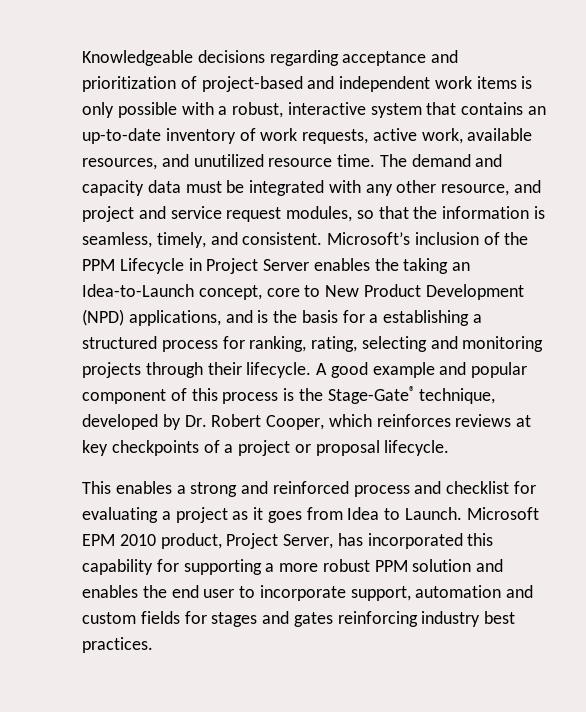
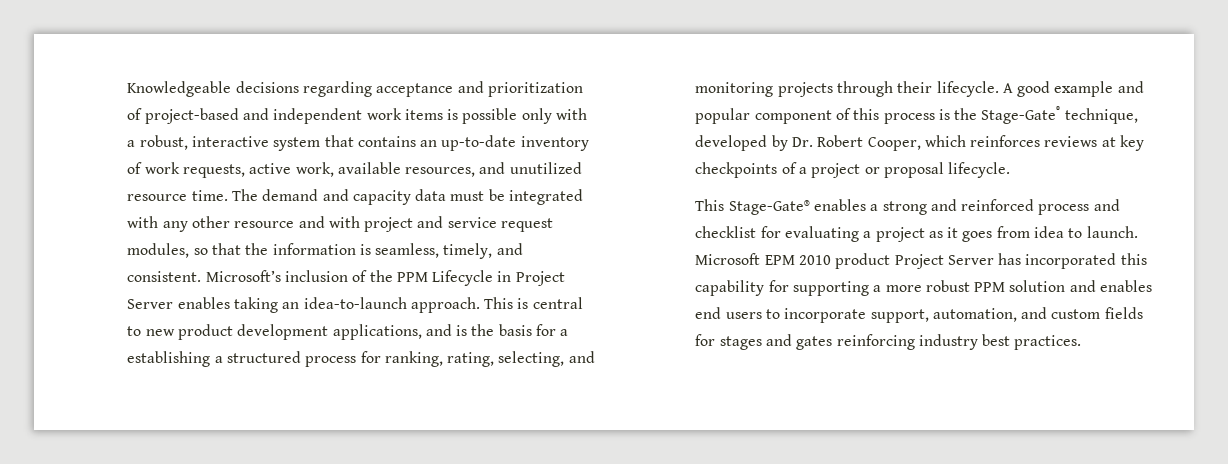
[82,102,178,118] only possible -> [462,108,552,124] possible only
[441,180,541,196] resource, and -> [234,216,360,228] resource and with
[374,258,399,271] the -> (230, 303) none
[82,284,524,300] [82,309,125,326] Idea-to-Launch concept, core to New Product Development (NPD) -> [303,297,583,313] [127,324,329,340] idea-to-launch approach. This is central to new product development
[361,336,427,352] selecting -> [498,351,565,367] selecting,
(112, 487) none -> [728,200,810,215] Stage-Gate®
[347,507,539,520] [82,533,334,549] Idea to Launch. Microsoft EPM 2010 product, Project Server, -> [1034,226,1138,238] [695,253,994,269] idea to launch. Microsoft EPM 2010 product Project Server
[143,585,235,598] the end user -> [695,307,762,319] end users
[415,585,502,598] automation -> [932,308,1017,322] automation,

